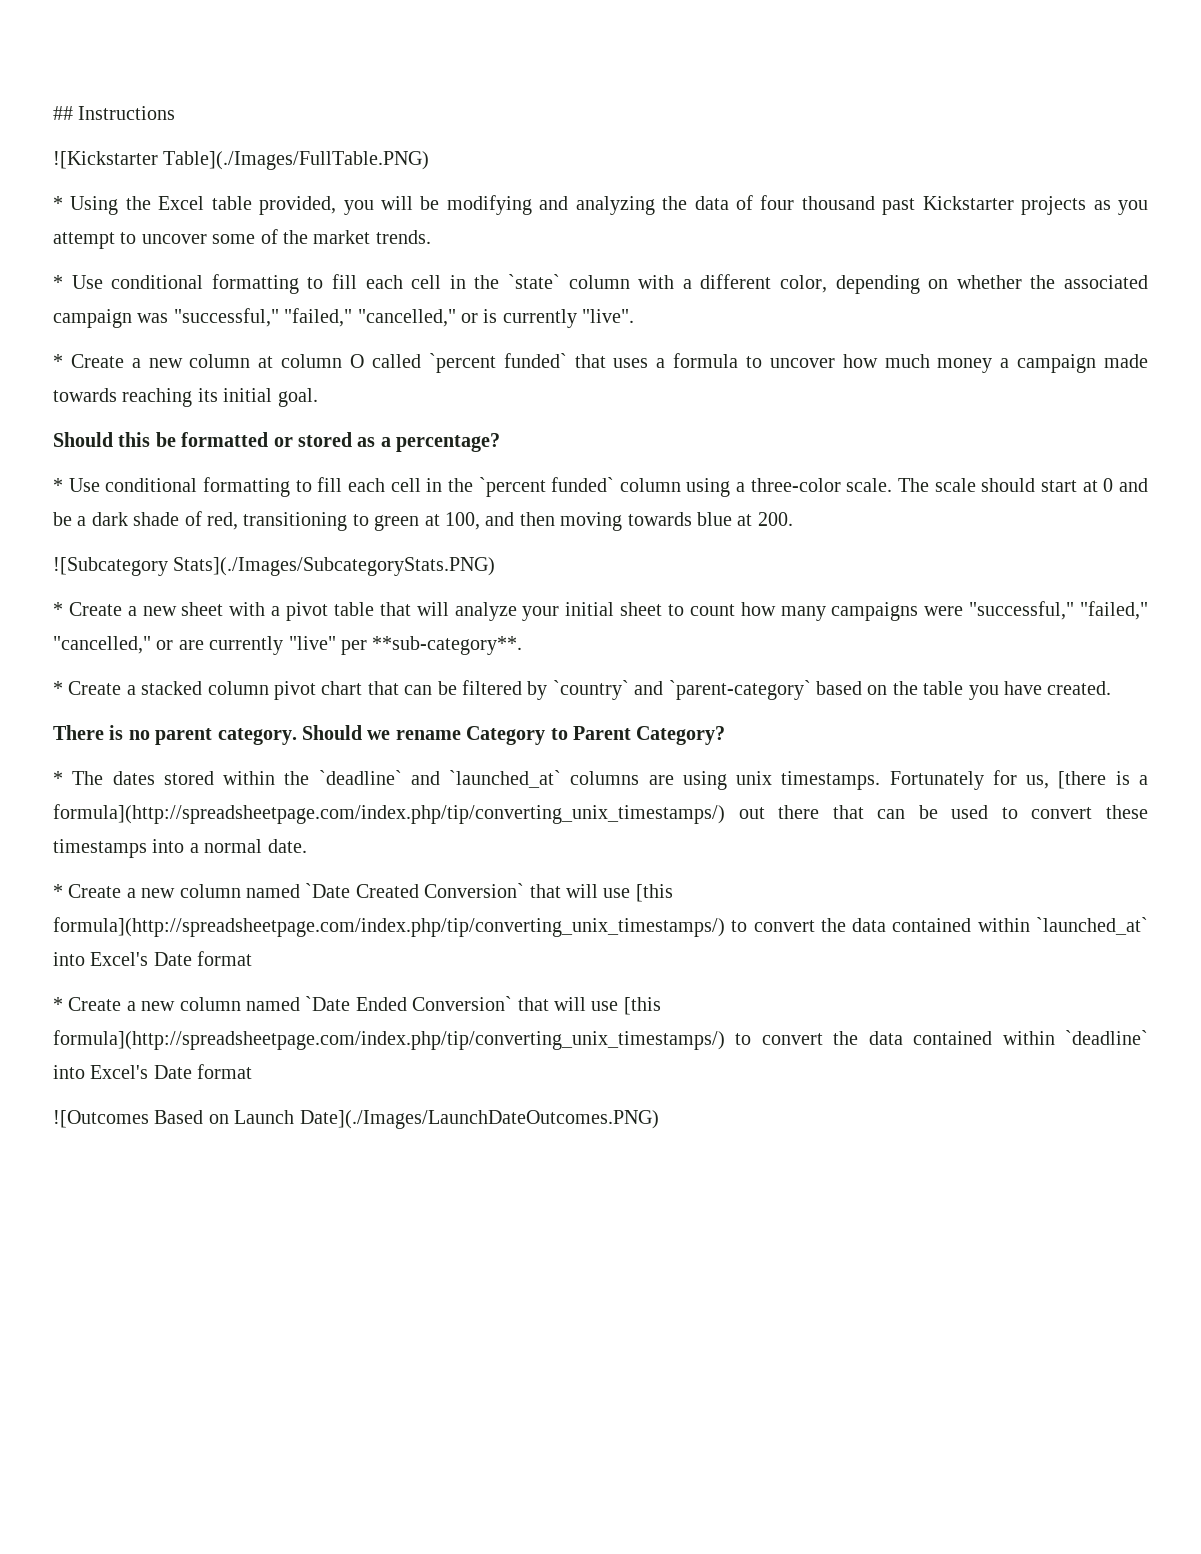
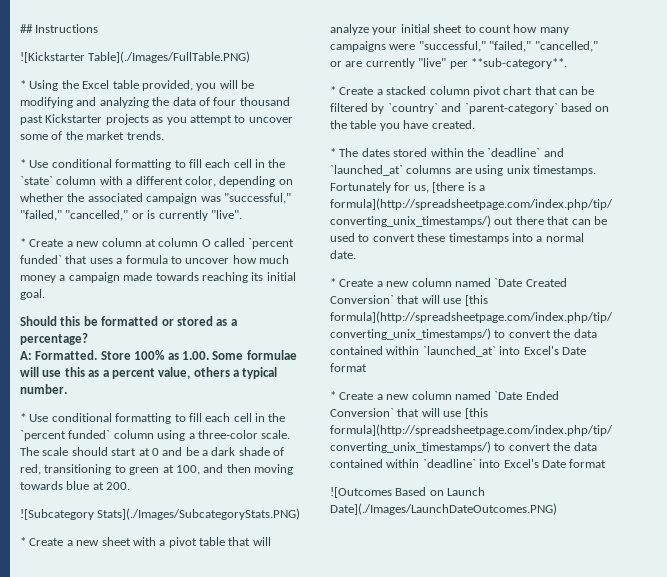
(501, 442) none -> [20,350,297,360] [20,367,278,379] [20,384,67,394] // A: Formatted. Store 100% as 1.00. Some formulae will use this as a percent value, others a typical number.
[53,725,726,745] // There is no parent category. Should we rename Category to Parent Category? -> (475, 124) none

